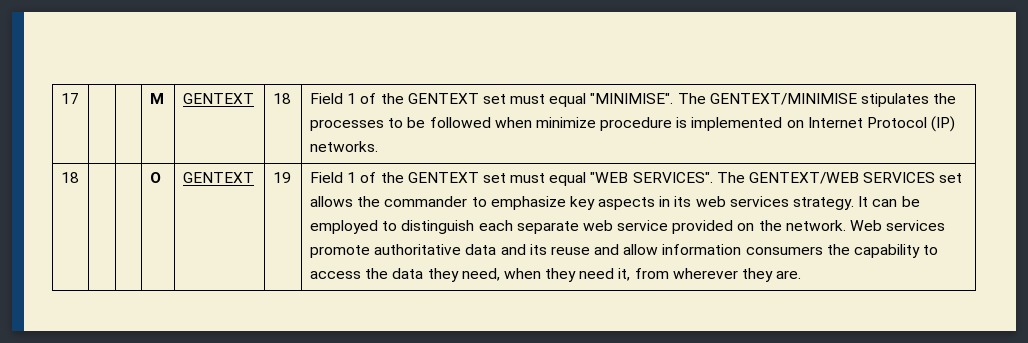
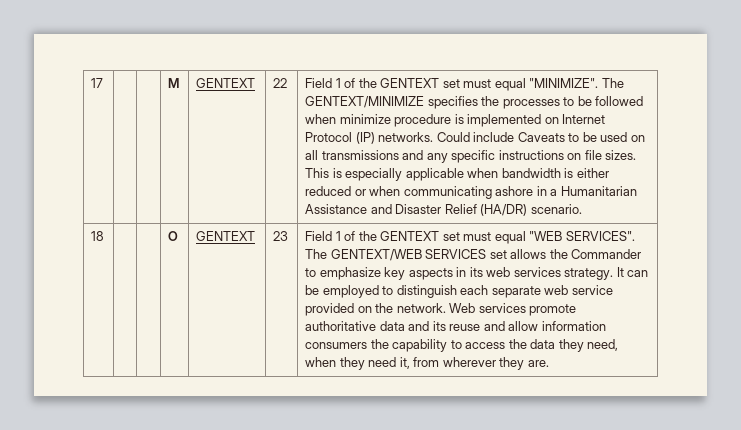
[272,93,291,104] [309,93,930,107] 18 | Field 1 of the GENTEXT set must equal "MINIMISE". The GENTEXT/MINIMISE stipulates -> [273,78,288,88] [305,78,624,91] [305,96,478,109] 22 | Field 1 of the GENTEXT set must equal "MINIMIZE". The GENTEXT/MINIMIZE specifies
(378, 146) none -> [436,132,645,142] [305,150,637,163] [305,168,609,181] [305,186,637,199] [305,204,582,216] Could include Caveats to be used on all transmissions and any specific instructions on file sizes. This is especially applicable when bandwidth is either reduced or when communicating ashore in a Humanitarian Assistance and Disaster Relief (HA/DR) scenario.
[272,172,291,183] 19 -> [273,231,289,241] 23
[384,196,468,207] commander -> [571,249,642,259] Commander

